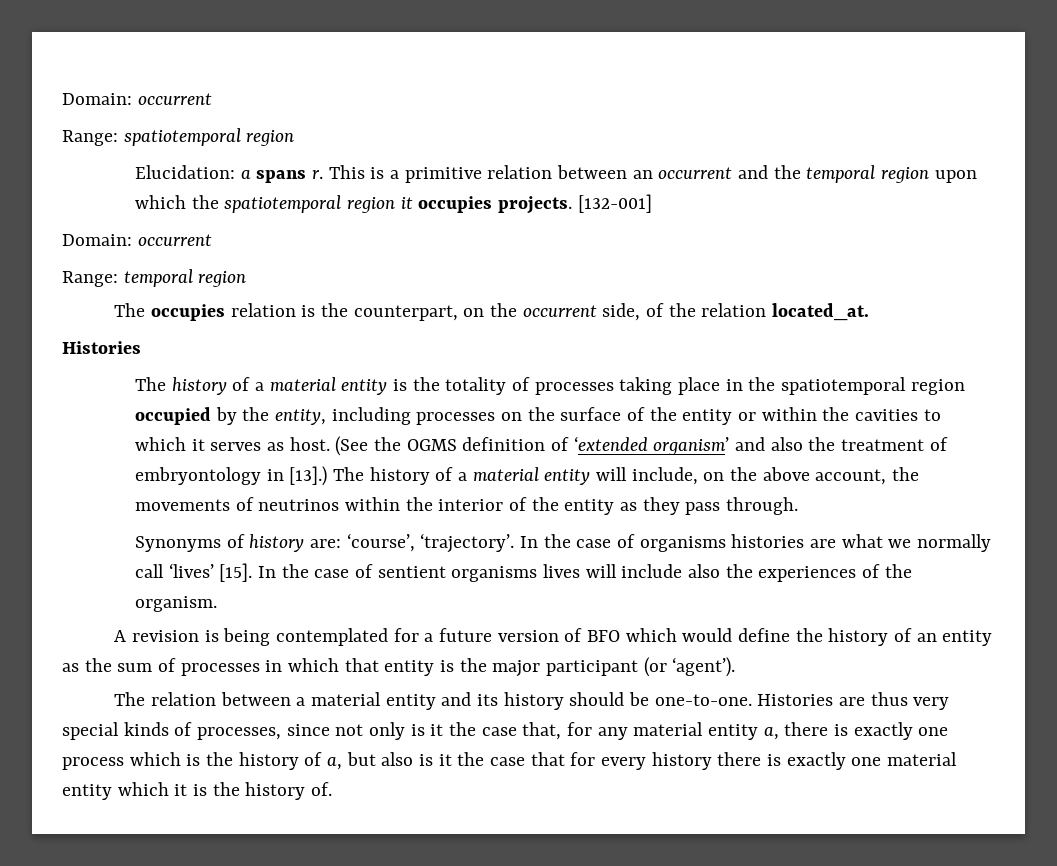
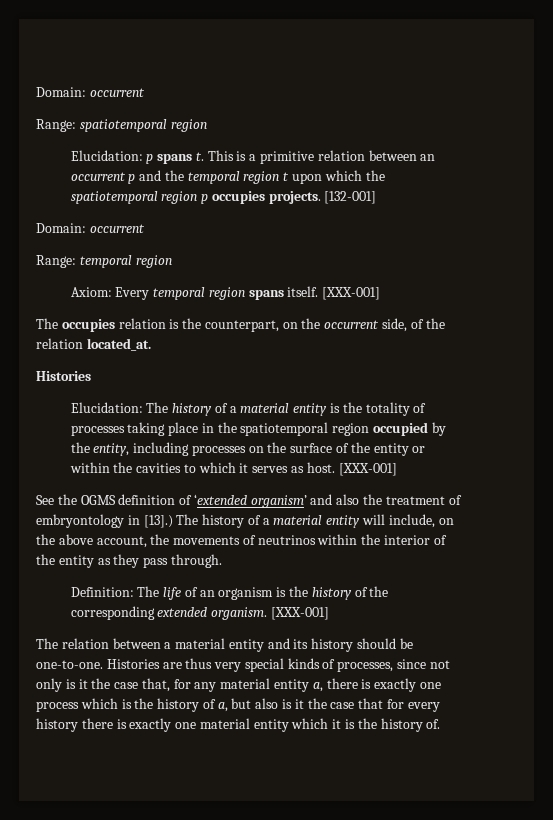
[240,169,323,183] a spans r. -> [146,152,204,164] p spans t.
(733, 173) none -> [128,174,136,184] p
(929, 175) none -> [283,172,290,181] t
[400,197,413,209] it -> [201,194,209,204] p
(247, 279) none -> [70,286,381,300] // Axiom: Every temporal region spans itself. [XXX-001]
(141, 347) none -> [70,402,143,413] Elucidation:
[335,436,369,456] (See -> [338,463,397,476] [36,495,54,505] [XXX-001] // See
[134,533,991,553] [134,563,912,582] [134,596,217,612] [114,628,993,646] [62,657,736,677] Synonyms of history are: ‘course’, ‘trajectory’. In the case of organisms histories are what we normally call ‘lives’ [15]. In the case of sentient organisms lives will include also the experiences of the organism. // A revision is being contemplated for a future version of BFO which would define the history of an entity as the sum of processes in which that entity is the major participant (or ‘agent’). -> [70,586,389,600] [70,606,329,620] Definition: The life of an organism is the history of the corresponding extended organism. [XXX-001]

